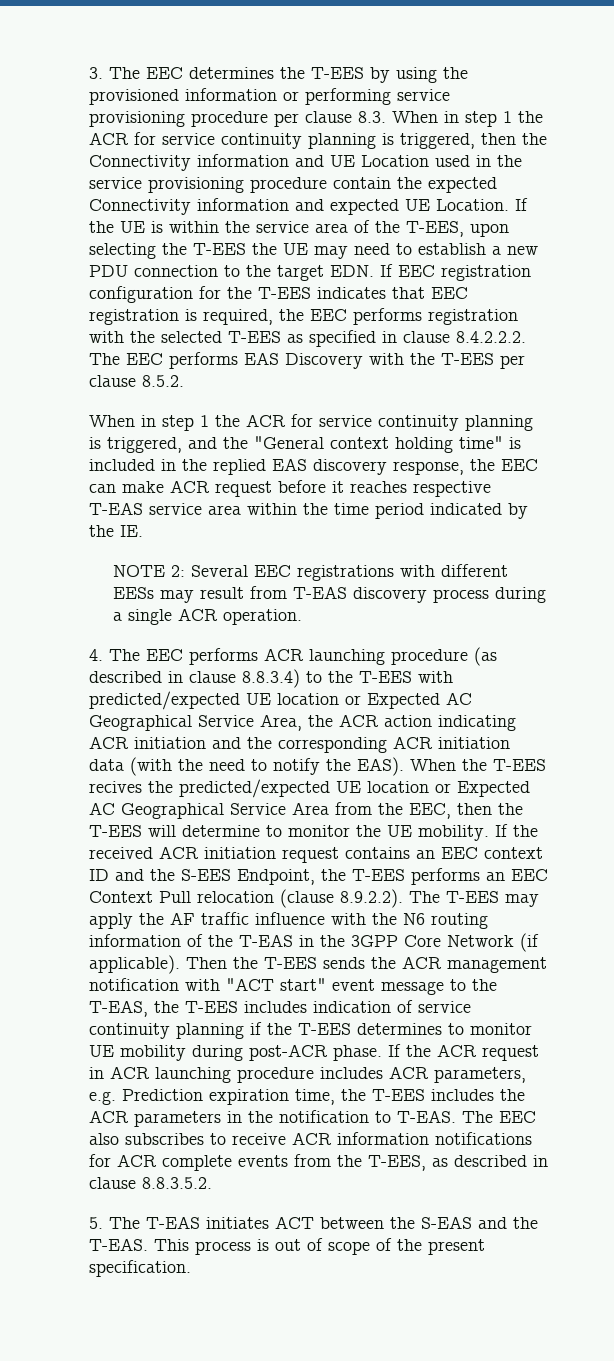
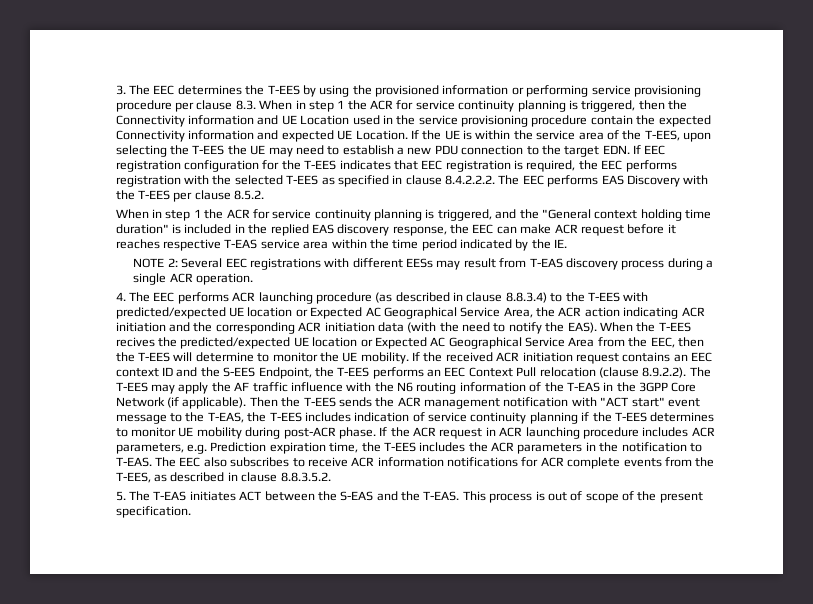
[458,436,503,449] time" -> [685,209,712,219] [115,224,169,234] time duration"

